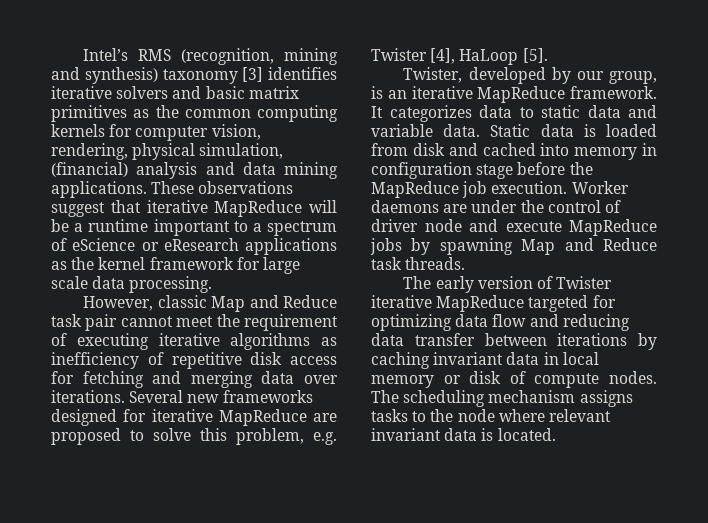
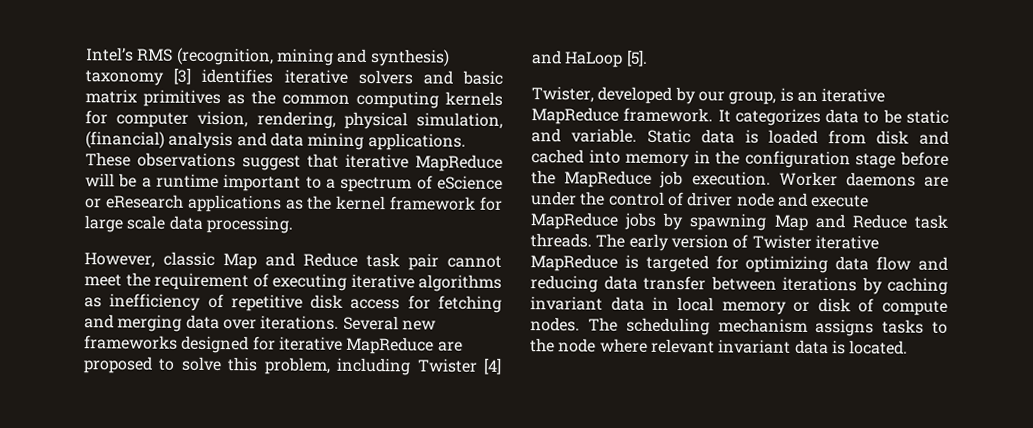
[313,432,337,445] [371,48,456,64] e.g. Twister [4], -> [336,357,502,376] [531,50,562,65] including Twister [4] and
[541,105,657,118] [371,124,481,137] static data and variable data. -> [882,109,949,124] [531,128,637,143] be static and variable.
(657, 149) none -> [715,150,741,165] the
(466, 263) // -> (592, 240) none
(525, 303) none -> [624,254,639,269] is

